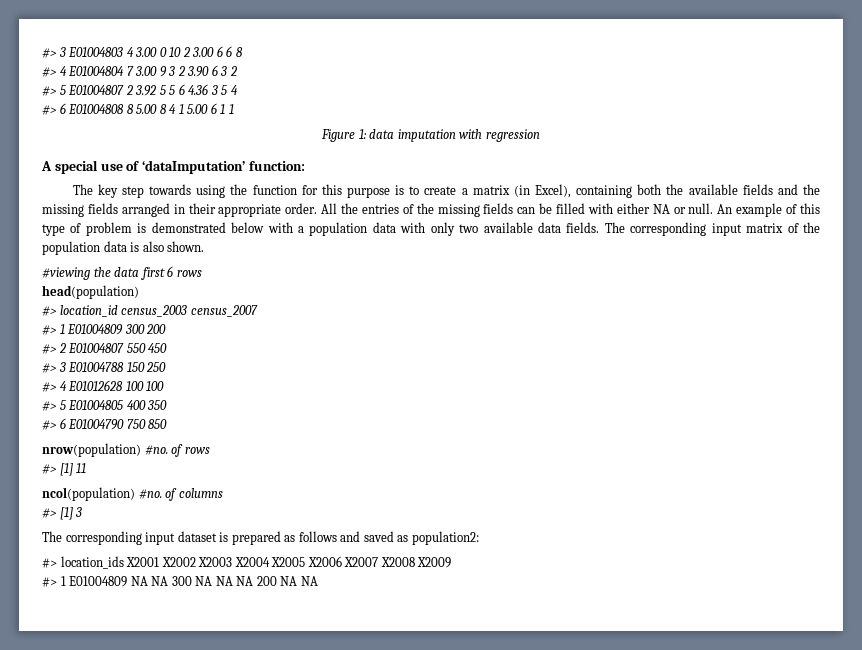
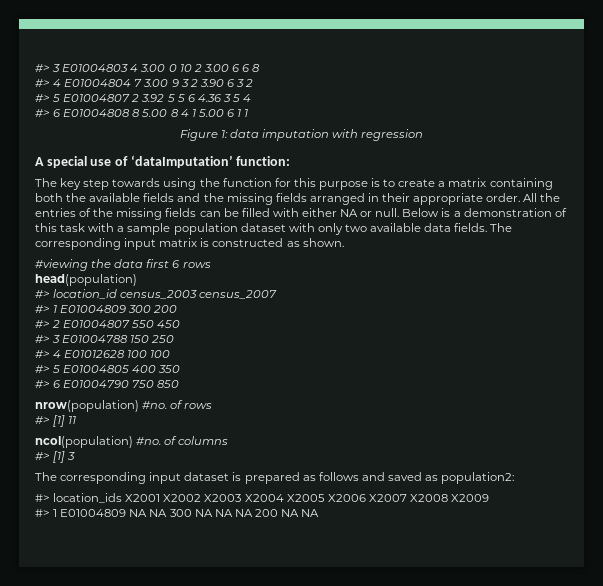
[513,184,571,198] (in Excel), -> (487, 182) none
[717,203,820,217] [42,222,396,236] An example of this type of problem is demonstrated below with a population data -> [402,208,567,217] [35,223,286,235] Below is a demonstration of this task with a sample population dataset
[787,222,821,233] [42,241,164,255] of the population data is also -> [200,238,300,247] is constructed as

